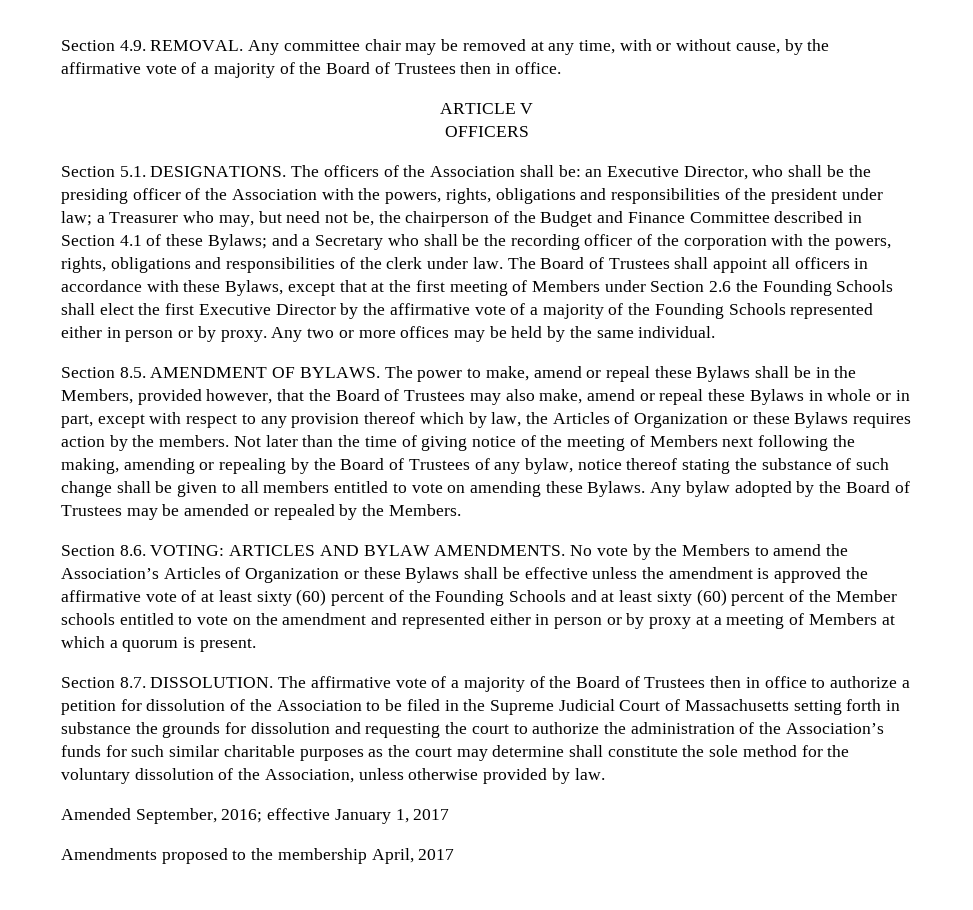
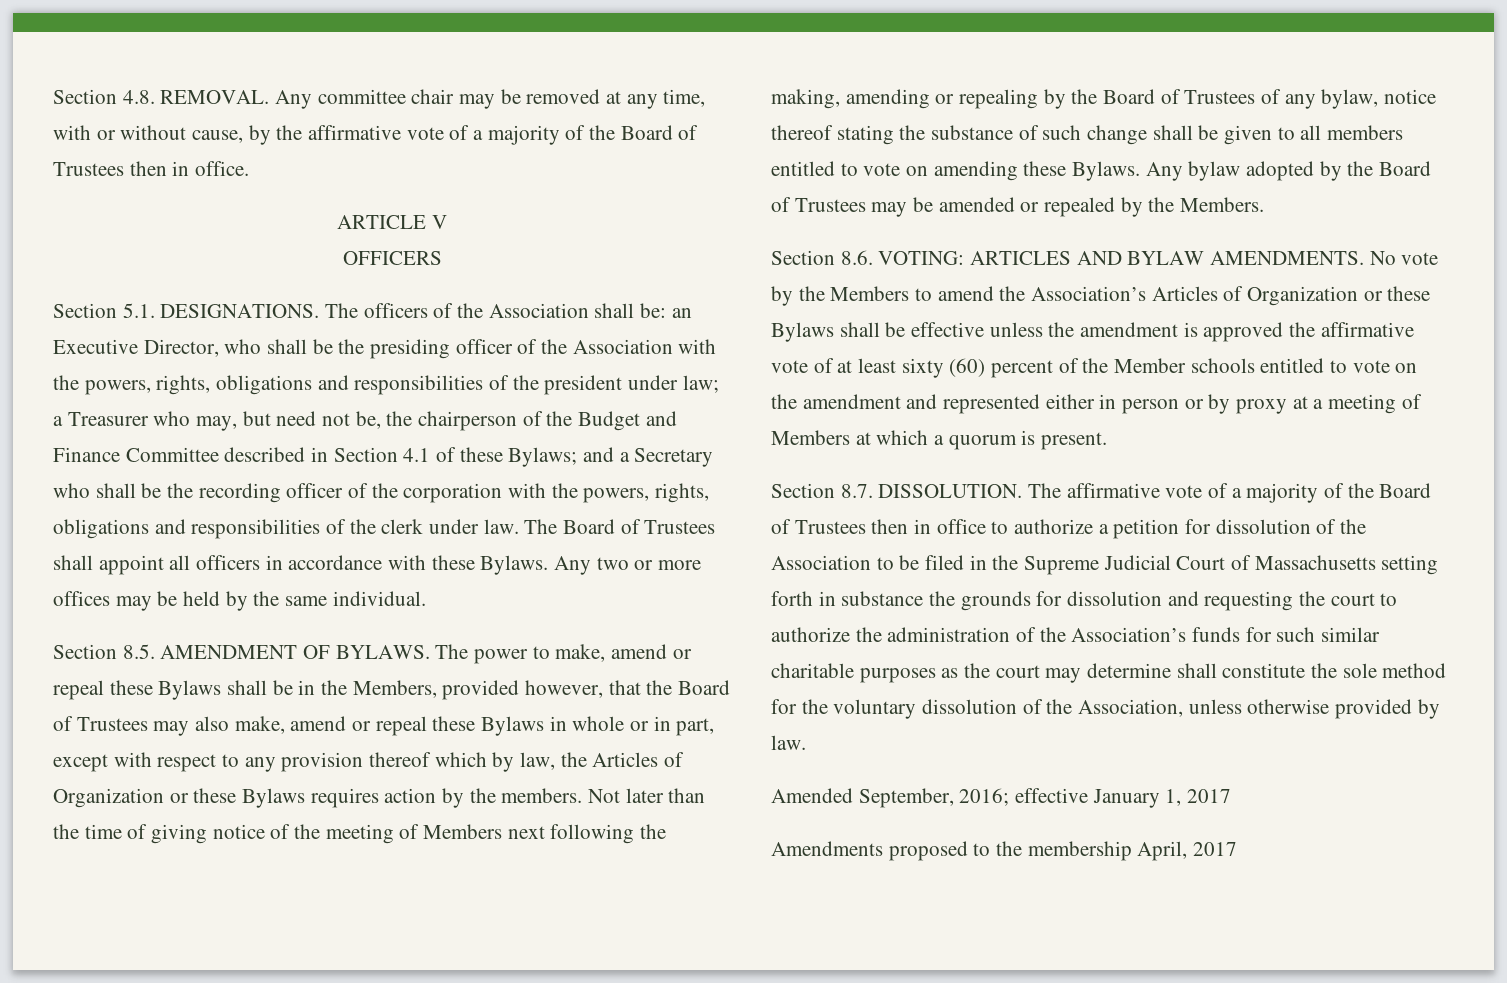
[61,40,146,51] Section 4.9. -> [53,89,155,104] Section 4.8.
[225,280,894,296] [61,303,874,319] [61,326,267,342] Bylaws, except that at the first meeting of Members under Section 2.6 the Founding Schools shall elect the first Executive Director by the affirmative vote of a majority of the Founding Schools represented either in person or by proxy. -> [480,555,549,575] Bylaws.
[435,589,831,606] Founding Schools and at least sixty (60) percent of the -> (1109, 365) none

